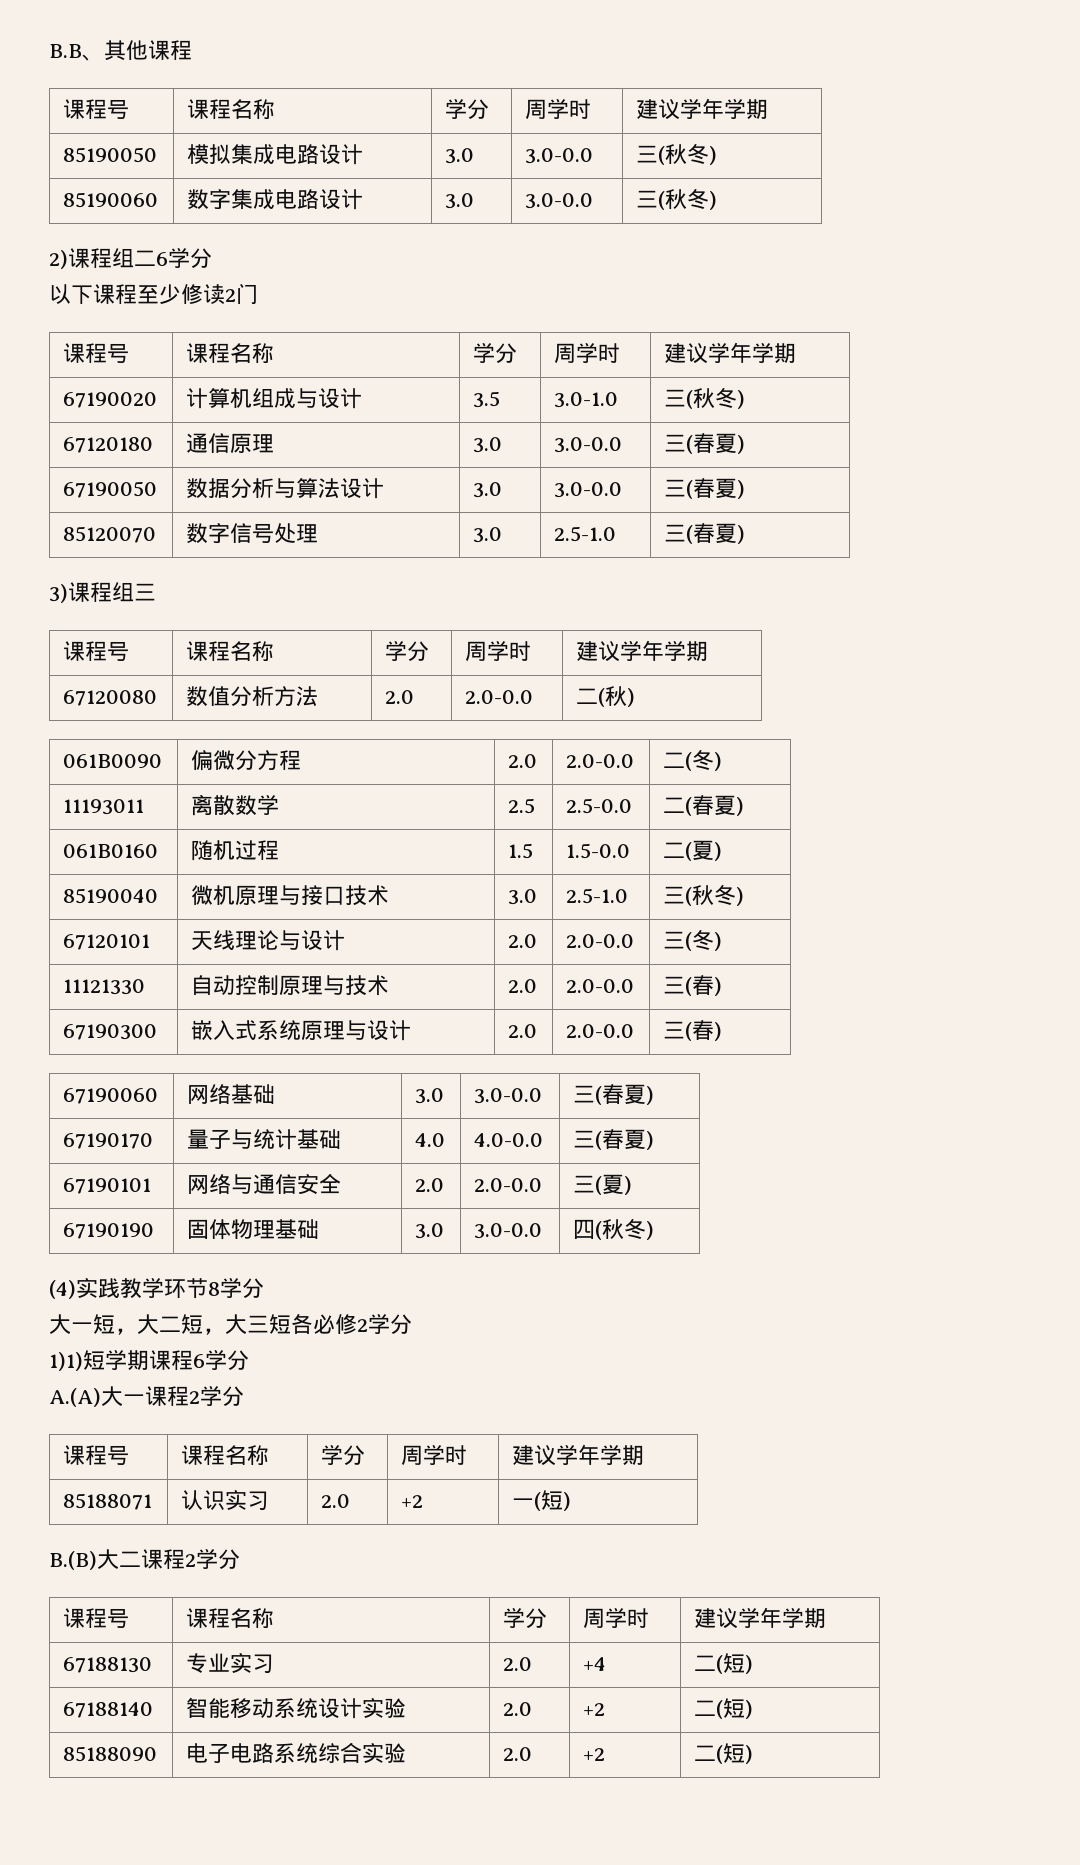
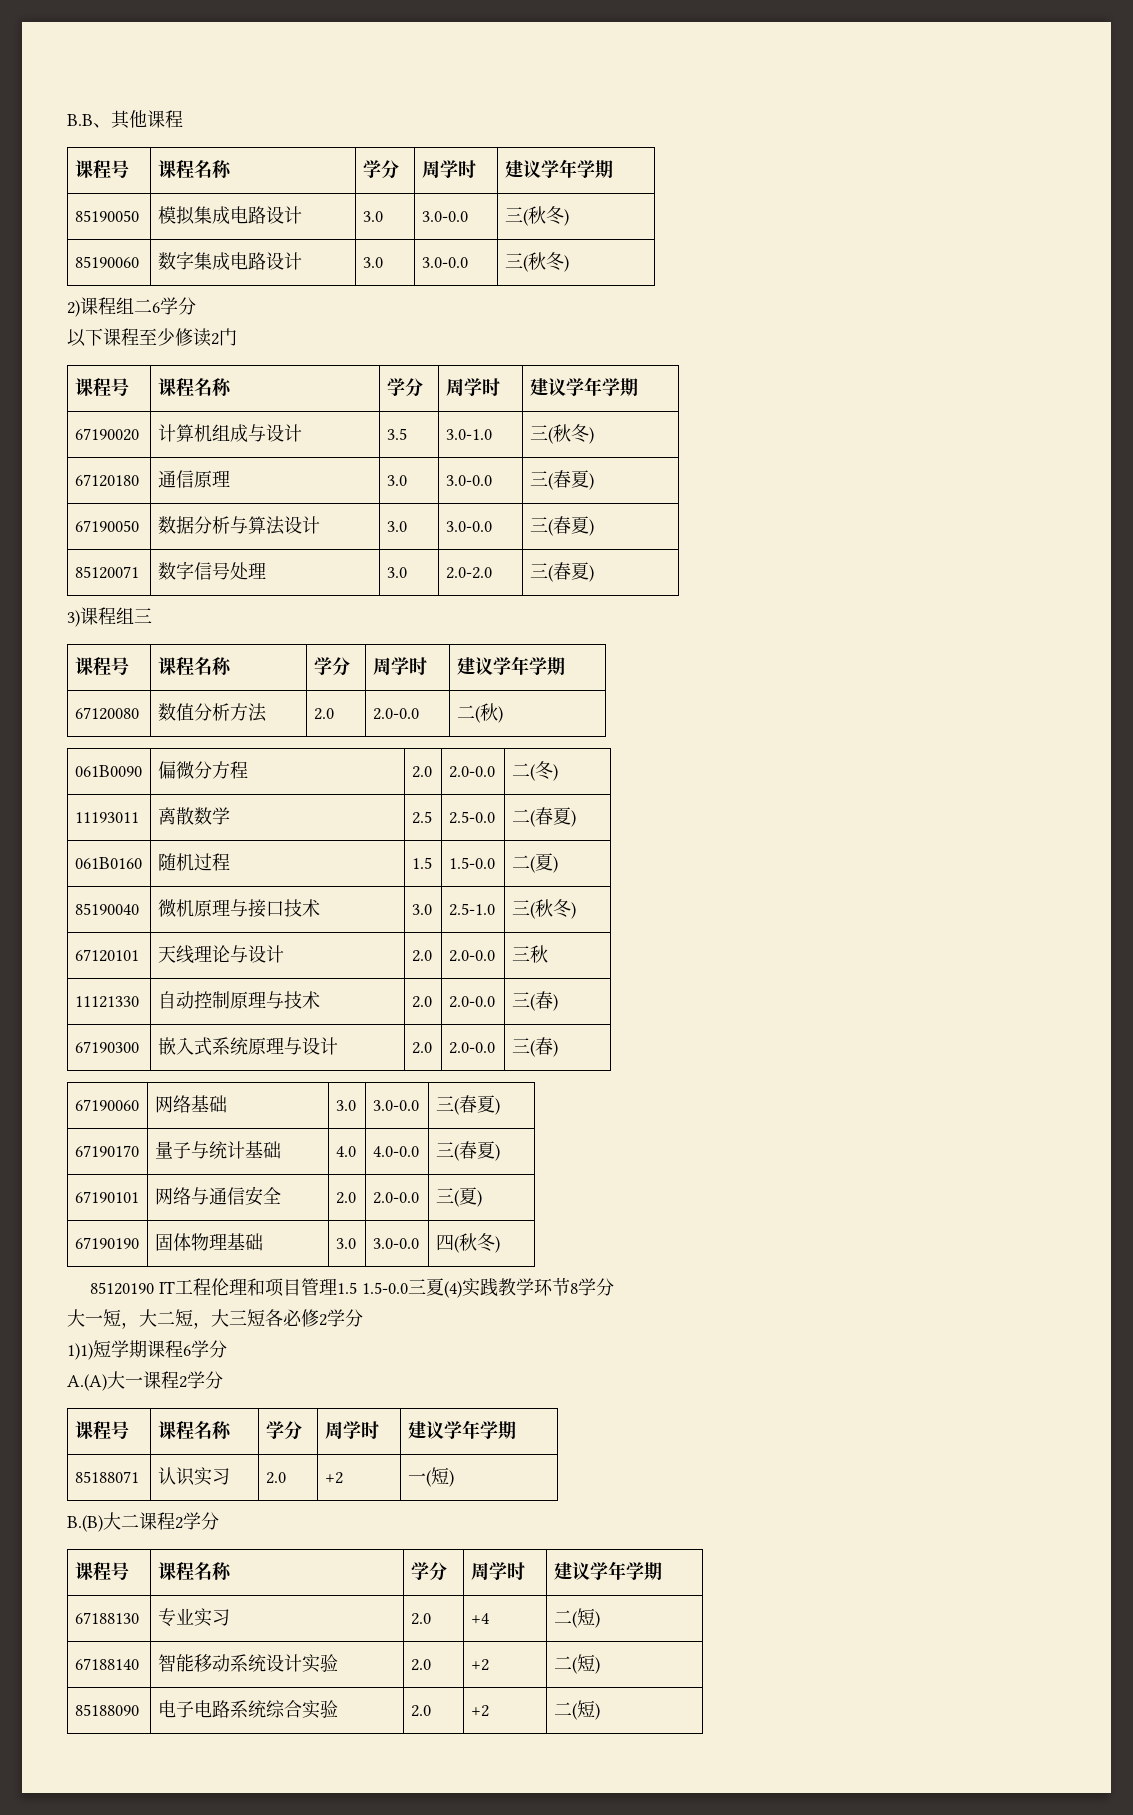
[63,526,157,543] 85120070 -> [74,566,139,579] 85120071
[554,526,617,542] 2.5-1.0 -> [445,567,492,579] 2.0-2.0
[685,929,723,951] (冬) -> [529,945,548,963] 秋
(655, 1230) none -> [90,1278,445,1297] 85120190 IT工程伦理和项目管理1.5 1.5-0.0三夏

